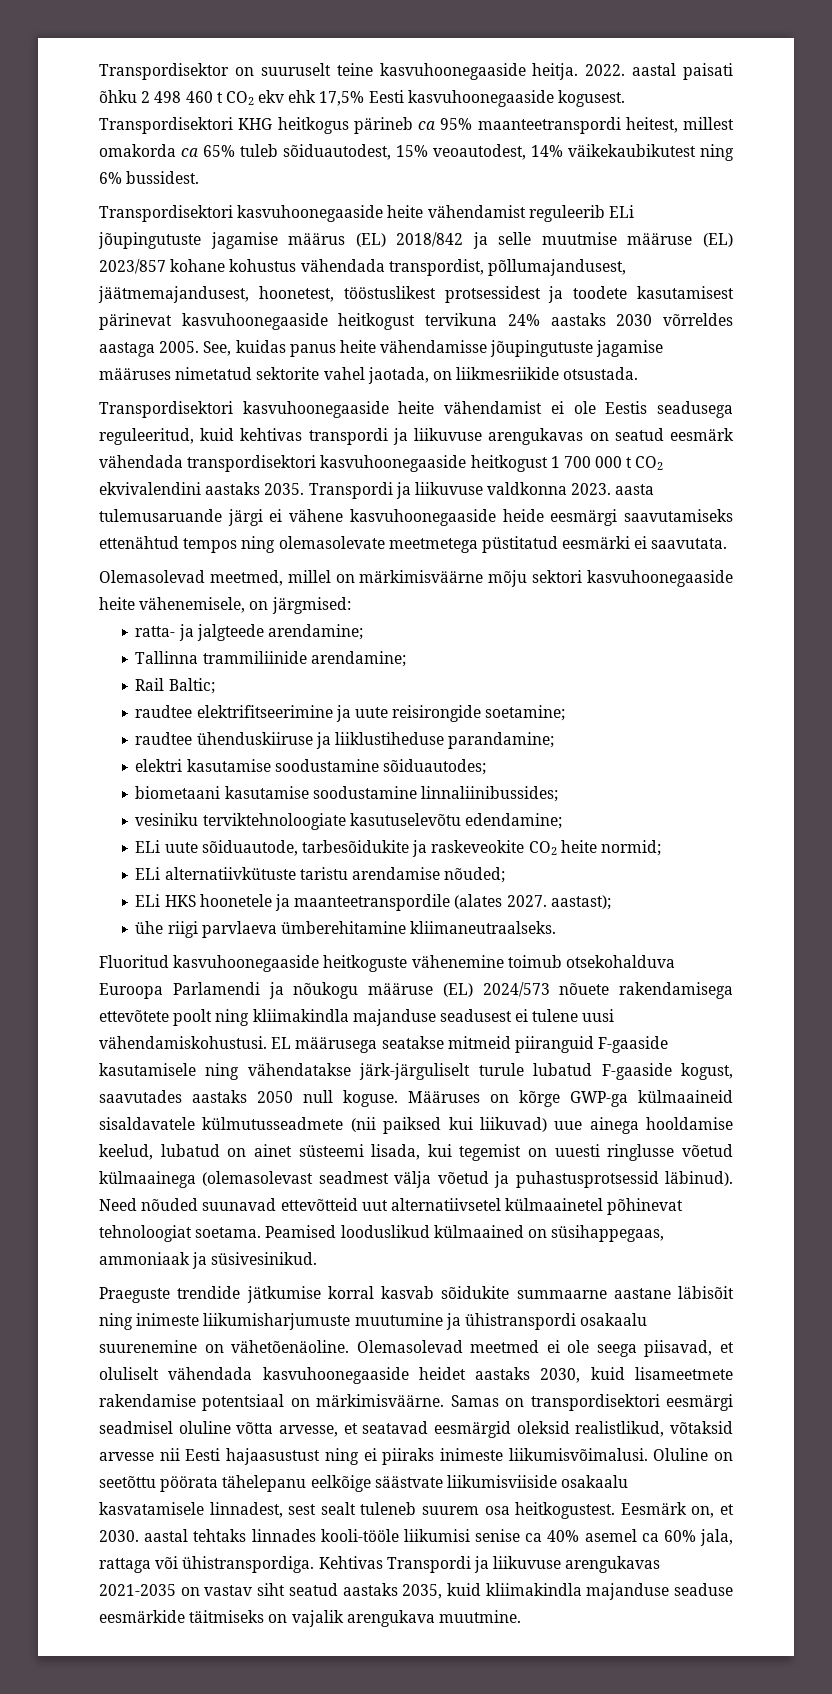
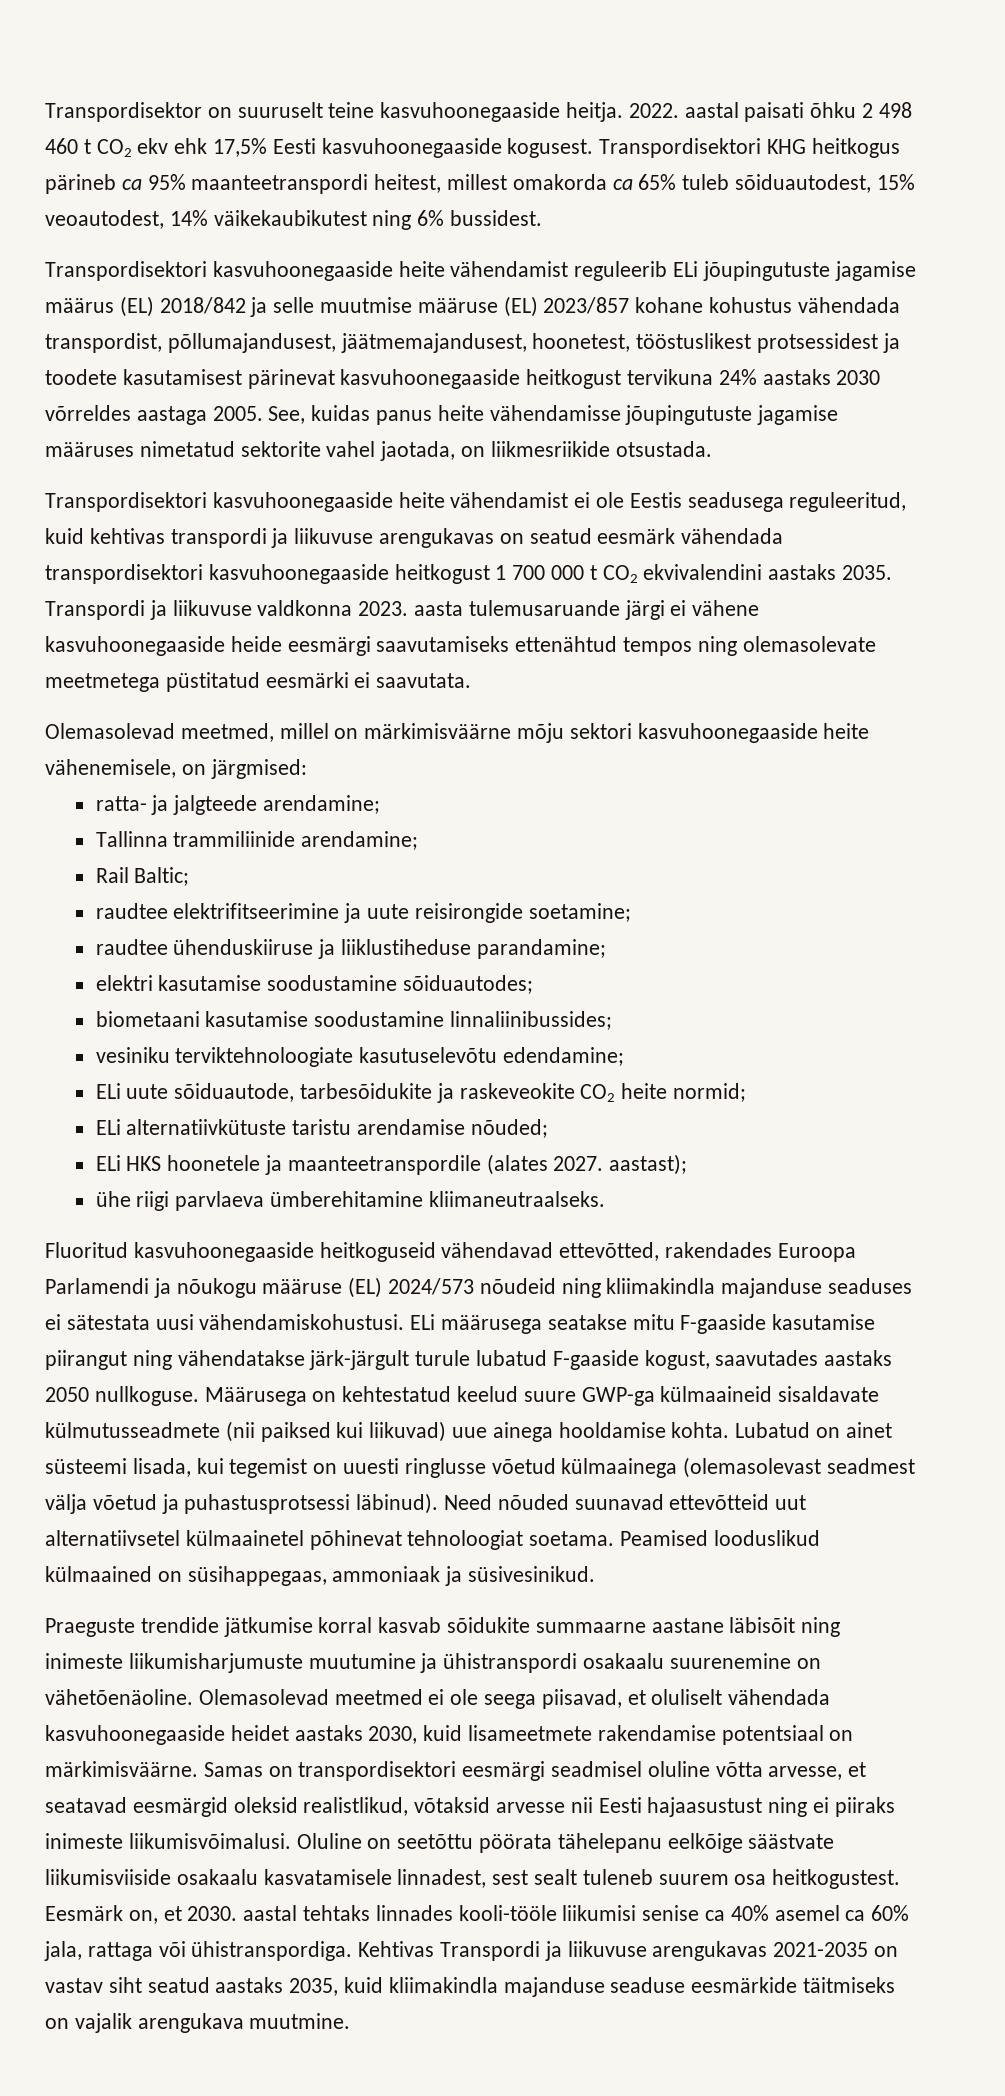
[323,955,675,972] heitkoguste vähenemine toimub otsekohalduva -> [319,1242,773,1262] heitkoguseid vähendavad ettevõtted, rakendades
[559,982,733,999] [99,1009,579,1026] nõuete rakendamisega ettevõtete poolt ning kliimakindla majanduse seadusest ei tulene -> [479,1278,913,1298] [45,1314,150,1330] nõudeid ning kliimakindla majanduse seaduses ei sätestata
[271,1037,292,1049] EL -> [410,1314,436,1330] ELi
[447,1036,669,1053] [99,1063,196,1076] mitmeid piiranguid F-gaaside kasutamisele -> [632,1314,876,1334] [45,1350,127,1370] mitu F-gaaside kasutamise piirangut
[359,1063,471,1080] järk-järguliselt -> [309,1350,410,1370] järk-järgult
[303,1090,560,1107] null koguse. Määruses on kõrge -> [94,1386,576,1406] nullkoguse. Määrusega on kehtestatud keelud suure
[99,1117,195,1130] sisaldavatele -> [778,1386,880,1402] sisaldavate
[99,1144,220,1160] keelud, lubatud -> [671,1422,811,1438] kohta. Lubatud
[515,1171,659,1188] puhastusprotsessid -> [184,1494,351,1514] puhastusprotsessi

